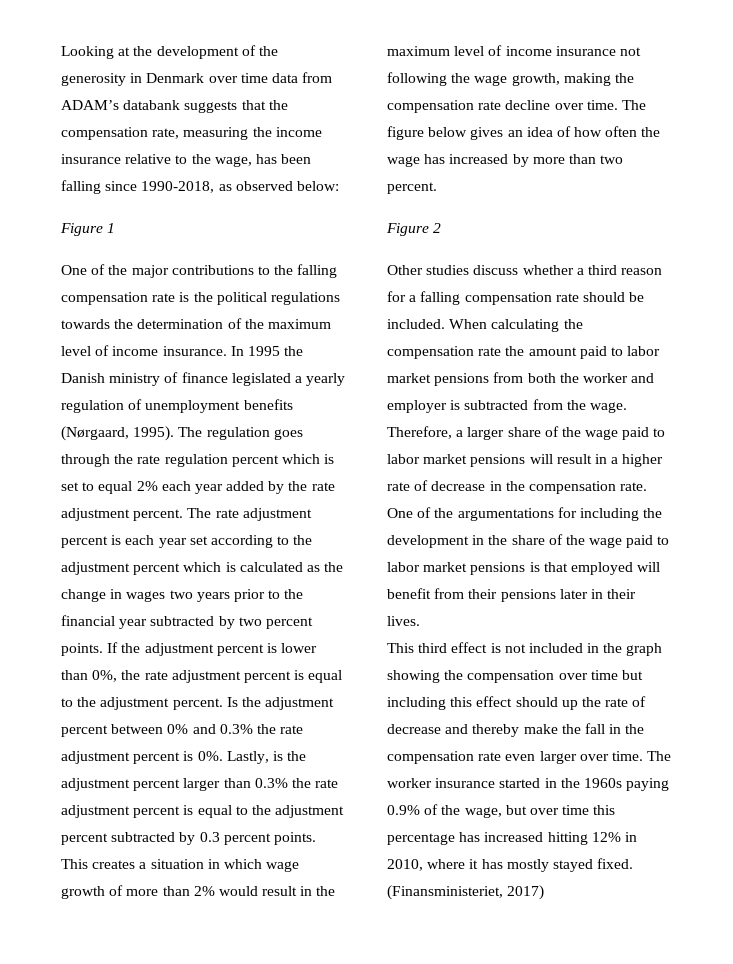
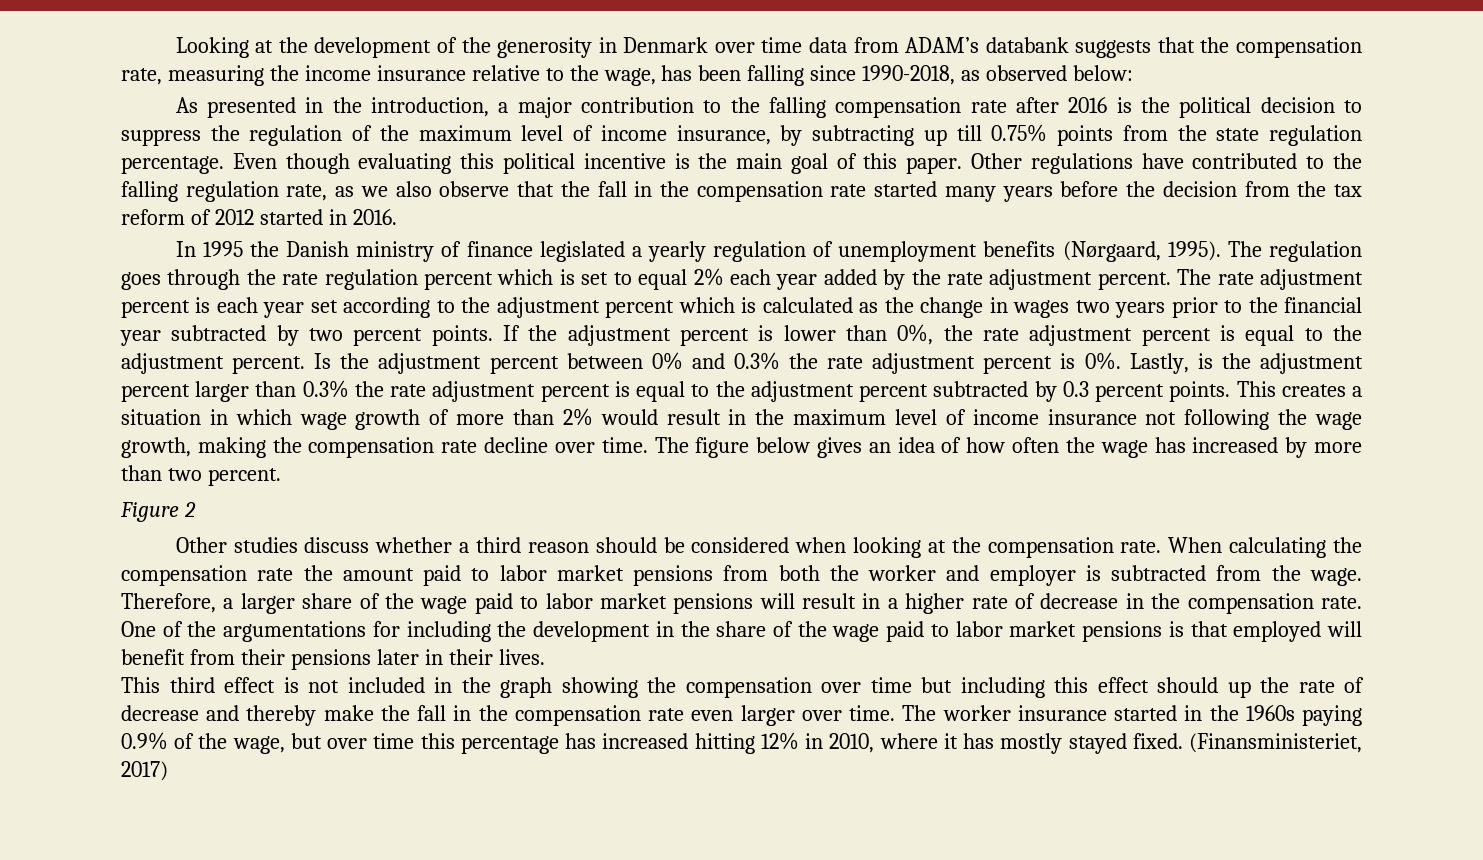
[60,223,116,236] [61,264,254,278] Figure 1 // One of the major contributions -> [175,97,695,118] As presented in the introduction, a major contribution
(176, 297) none -> [1016,97,1108,113] after 2016
[270,292,340,305] [61,319,224,329] regulations towards the determination -> [1260,97,1363,113] [121,125,343,146] decision to suppress the regulation
[162,346,227,356] insurance. -> [676,124,1362,146] [121,153,1363,174] [121,181,1363,202] [121,209,397,225] insurance, by subtracting up till 0.75% points from the state regulation percentage. Even though evaluating this political incentive is the main goal of this paper. Other regulations have contributed to the falling regulation rate, as we also observe that the fall in the compensation rate started many years before the decision from the tax reform of 2012 started in 2016. //
[387,291,645,305] [387,319,445,329] for a falling compensation rate should be included. -> [595,537,1162,558] should be considered when looking at the compensation rate.

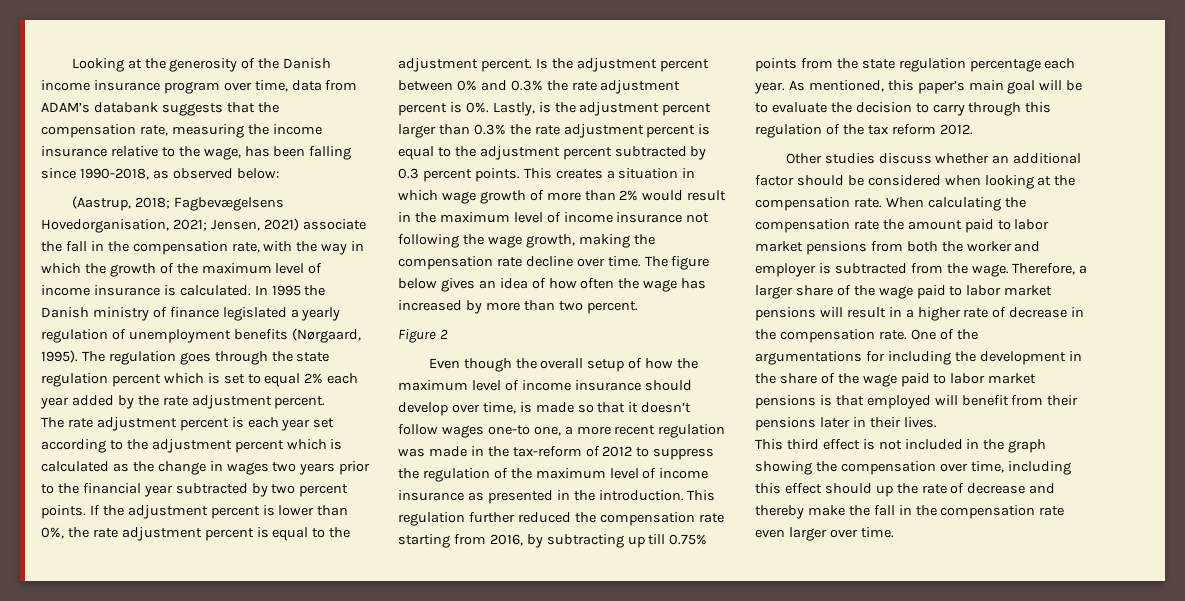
[314,37,803,58] development of the generosity in Denmark over time -> [169,58,332,72] [41,80,288,94] generosity of the Danish income insurance program over time,
[175,97,1363,118] [121,124,1362,146] [121,153,1363,174] [121,181,1363,202] [121,209,397,225] As presented in the introduction, a major contribution to the falling compensation rate after 2016 is the political decision to suppress the regulation of the maximum level of income insurance, by subtracting up till 0.75% points from the state regulation percentage. Even though evaluating this political incentive is the main goal of this paper. Other regulations have contributed to the falling regulation rate, as we also observe that the fall in the compensation rate started many years before the decision from the tax reform of 2012 started in 2016. // -> [71,196,284,211] [41,218,366,233] [41,241,365,255] [41,263,323,277] [41,285,251,296] (Aastrup, 2018; Fagbevægelsens Hovedorganisation, 2021; Jensen, 2021) associate the fall in the compensation rate, with the way in which the growth of the maximum level of income insurance is calculated.
[282,272,319,285] rate -> [296,352,330,362] state
(1171, 281) none -> (326, 402) //
(196, 509) none -> [428,358,699,372] [398,380,692,391] [398,402,692,416] [398,424,726,438] [398,446,715,460] [398,468,709,482] [398,490,716,504] [398,512,724,526] [398,534,708,548] [755,58,1076,72] [754,80,1083,94] [755,102,1052,116] [755,124,973,138] // Even though the overall setup of how the maximum level of income insurance should develop over time, is made so that it doesn’t follow wages one-to one, a more recent regulation was made in the tax-reform of 2012 to suppress the regulation of the maximum level of income insurance as presented in the introduction. This regulation further reduced the compensation rate starting from 2016, by subtracting up till 0.75% points from the state regulation percentage each year. As mentioned, this paper’s main goal will be to evaluate the decision to carry through this regulation of the tax reform 2012.
[459,537,589,553] a third reason -> [992,153,1082,164] [755,175,794,186] an additional factor
[870,677,952,693] time but -> [970,461,1004,473] time,
[902,705,1362,726] [121,732,1362,754] [121,761,168,781] The worker insurance started in the 1960s paying 0.9% of the wage, but over time this percentage has increased hitting 12% in 2010, where it has mostly stayed fixed. (Finansministeriet, 2017) -> (894, 532) none

